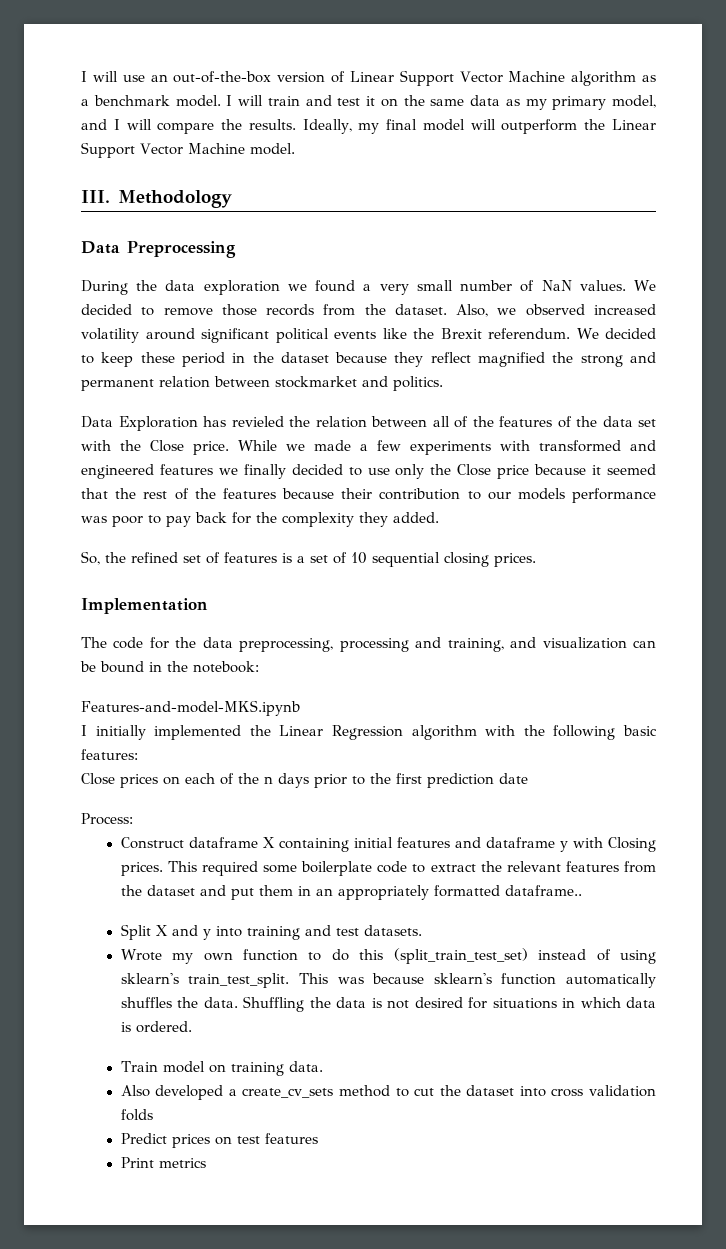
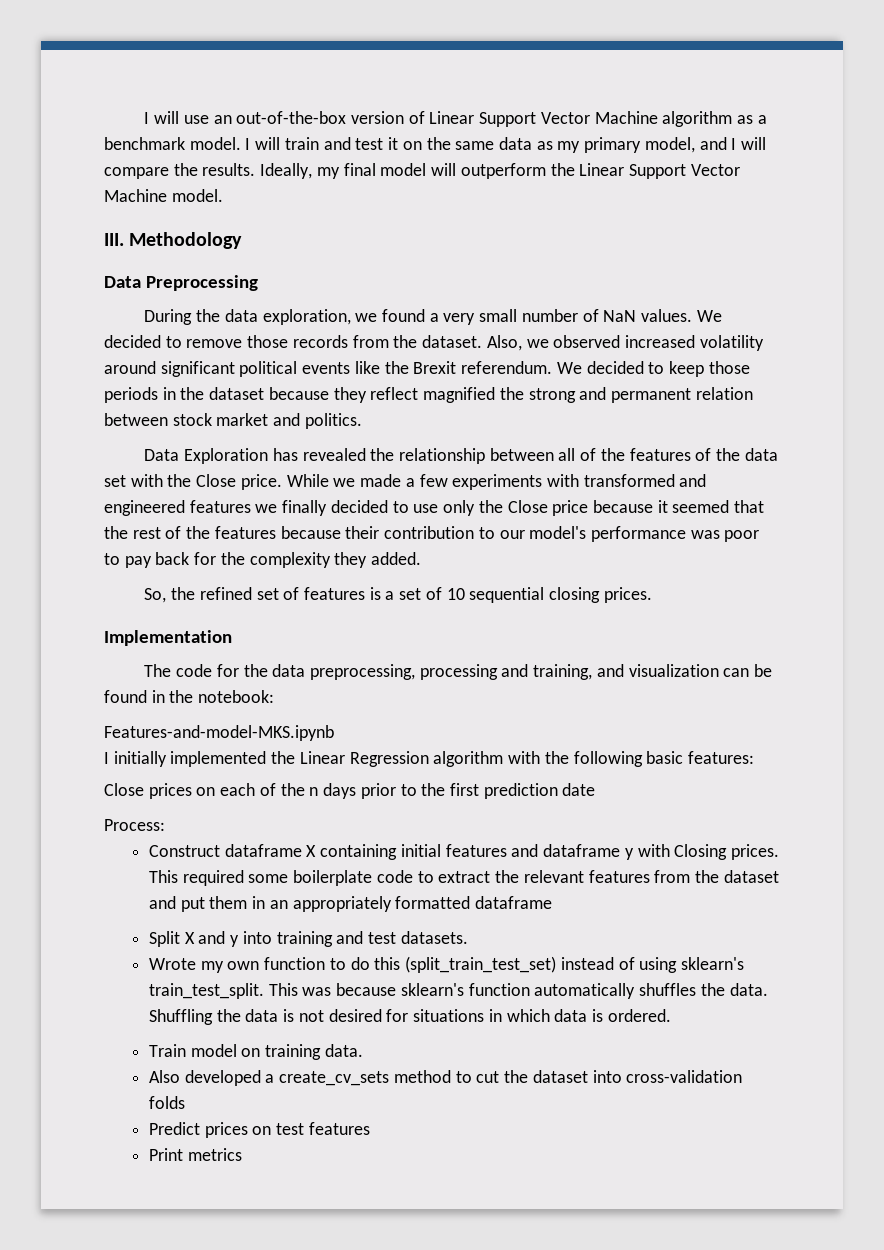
[203,280,280,295] exploration -> [262,309,351,325] exploration,
[140,352,225,367] these period -> [708,361,750,374] [104,387,158,403] those periods
[275,376,357,388] stockmarket -> [172,413,269,426] stock market
[231,416,367,428] revieled the relation -> [302,448,486,464] revealed the relationship
[517,488,565,500] models -> [529,526,587,539] model's
[100,661,144,673] bound -> [104,690,147,703] found
[504,885,582,896] dataframe.. -> [475,896,553,909] dataframe
[551,1085,656,1097] cross validation -> [626,1070,743,1083] cross-validation

